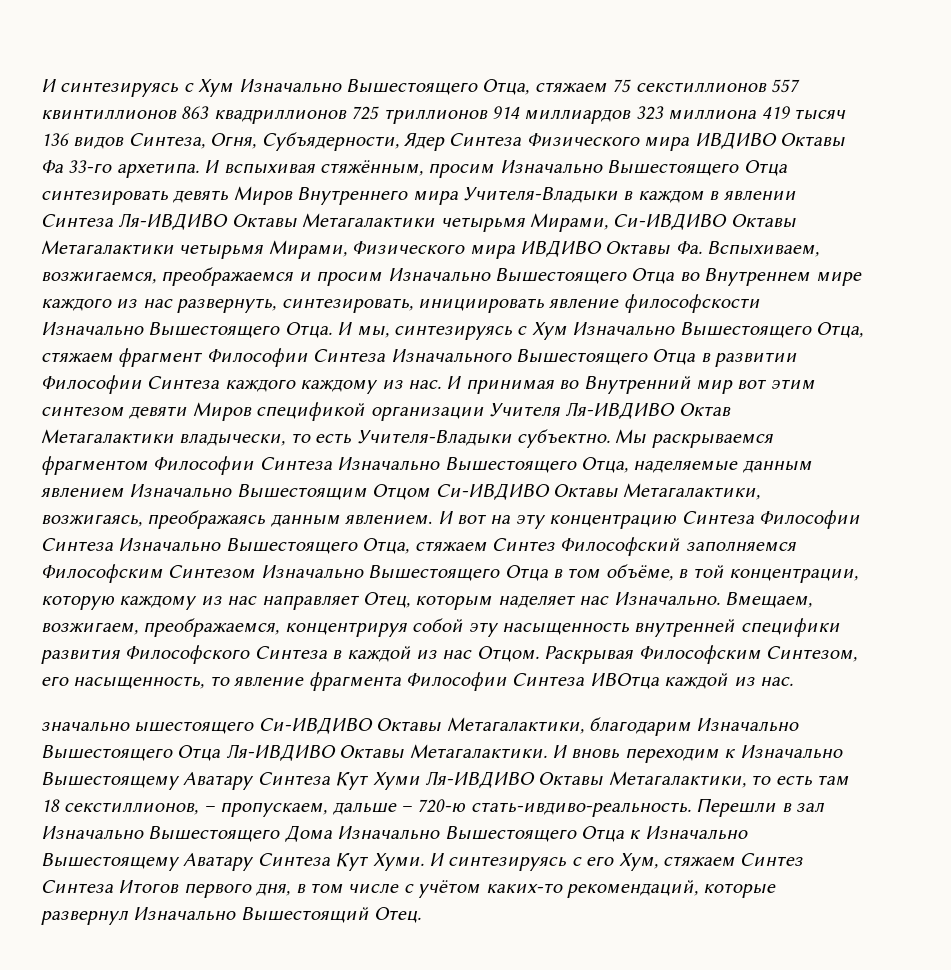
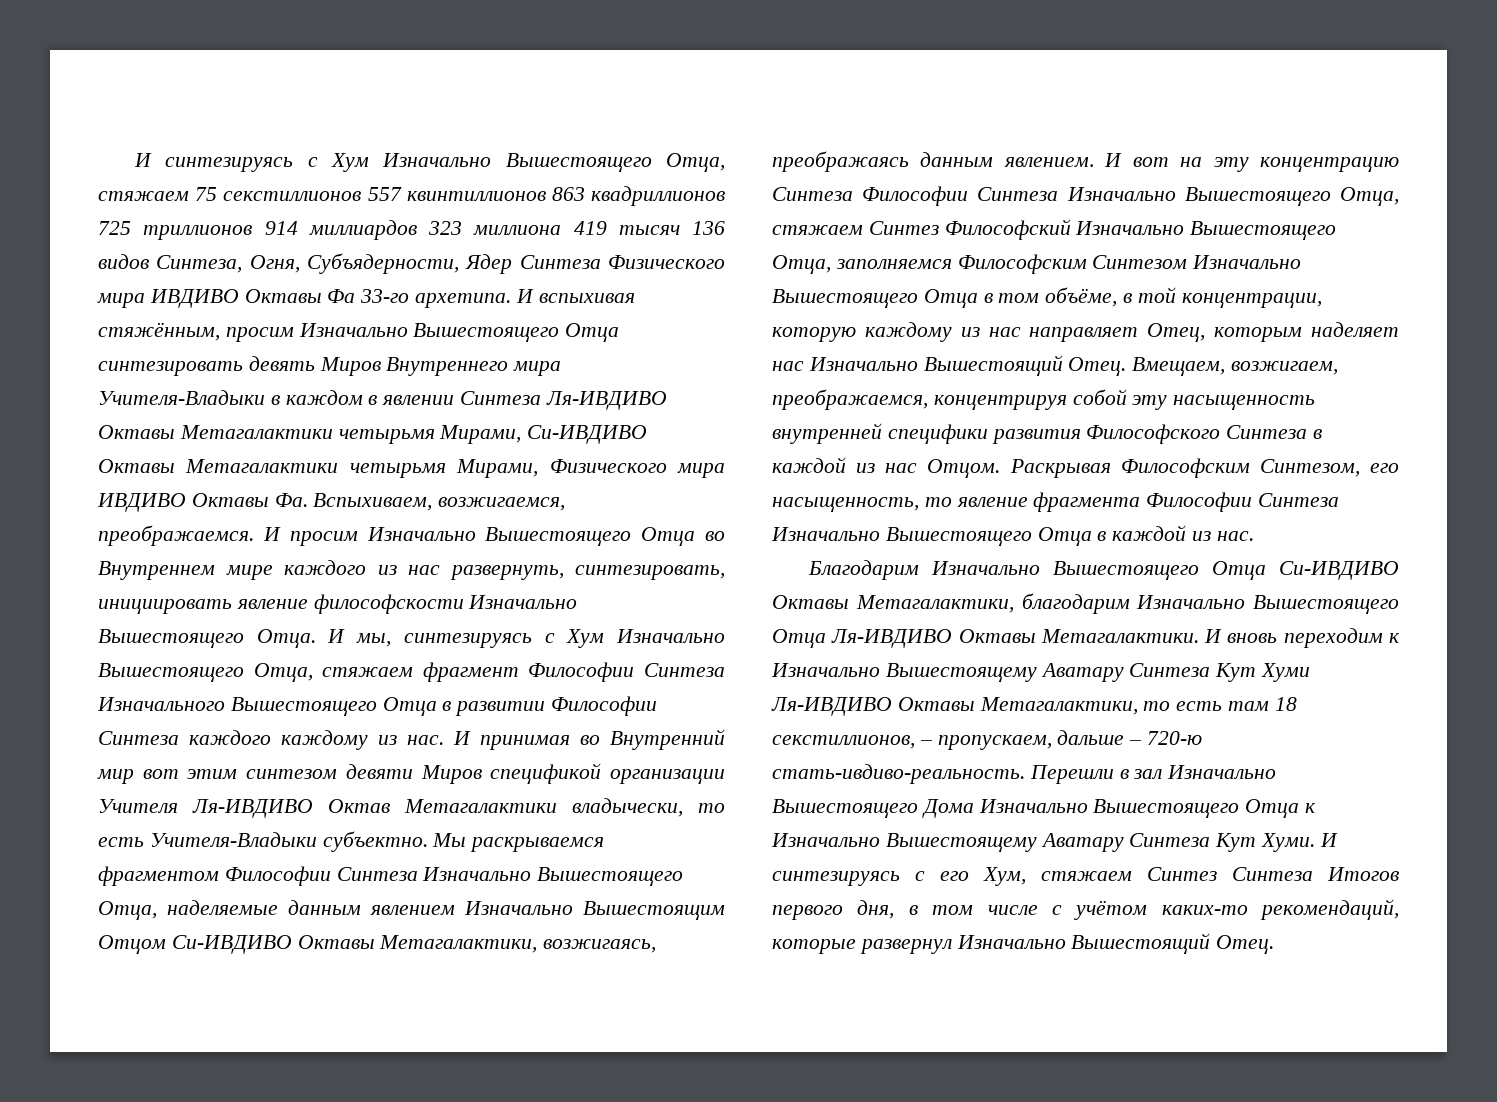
[161,267,311,286] преображаемся и -> [98,525,281,546] преображаемся. И
(681, 546) none -> [1075,221,1337,240] [772,255,831,274] Изначально Вышестоящего Отца,
[613,592,720,606] Изначально. -> [808,355,1127,376] Изначально Вышестоящий Отец.
[589,673,660,689] ИВОтца -> [771,527,1107,546] Изначально Вышестоящего Отца в
[41,721,255,734] значально ышестоящего -> [807,560,1266,580] Благодарим Изначально Вышестоящего Отца

